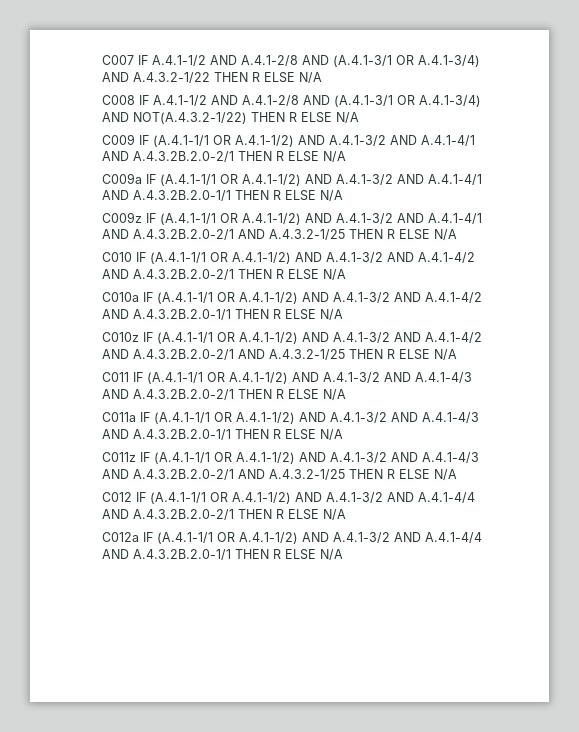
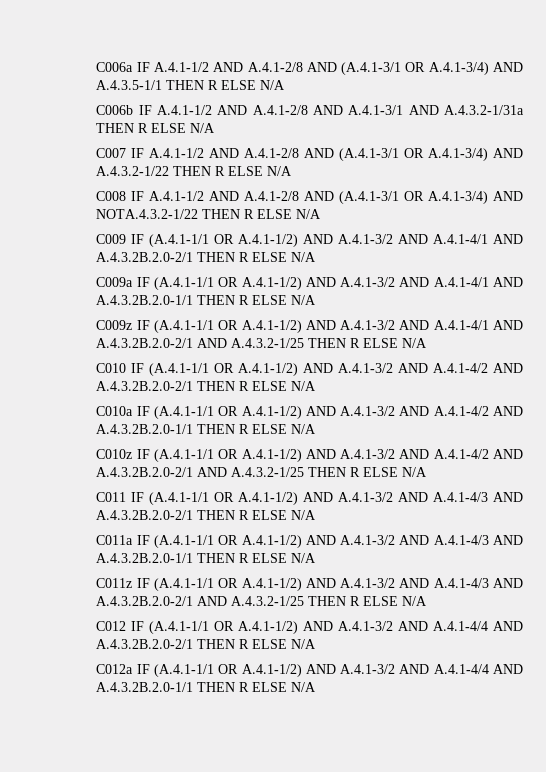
(102, 60) none -> [96,62,523,75] [96,80,286,90] [96,105,524,115] [96,123,216,133] C006a IF A.4.1-1/2 AND A.4.1-2/8 AND (A.4.1-3/1 OR A.4.1-3/4) AND A.4.3.5-1/1 THEN R ELSE N/A // C006b IF A.4.1-1/2 AND A.4.1-2/8 AND A.4.1-3/1 AND A.4.3.2-1/31a THEN R ELSE N/A //
[133,112,248,124] NOT(A.4.3.2-1/22) -> [96,209,199,219] NOTA.4.3.2-1/22

